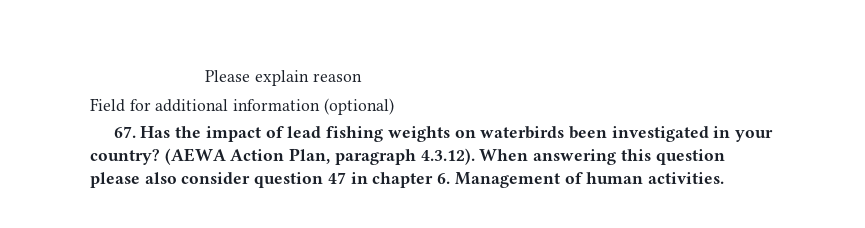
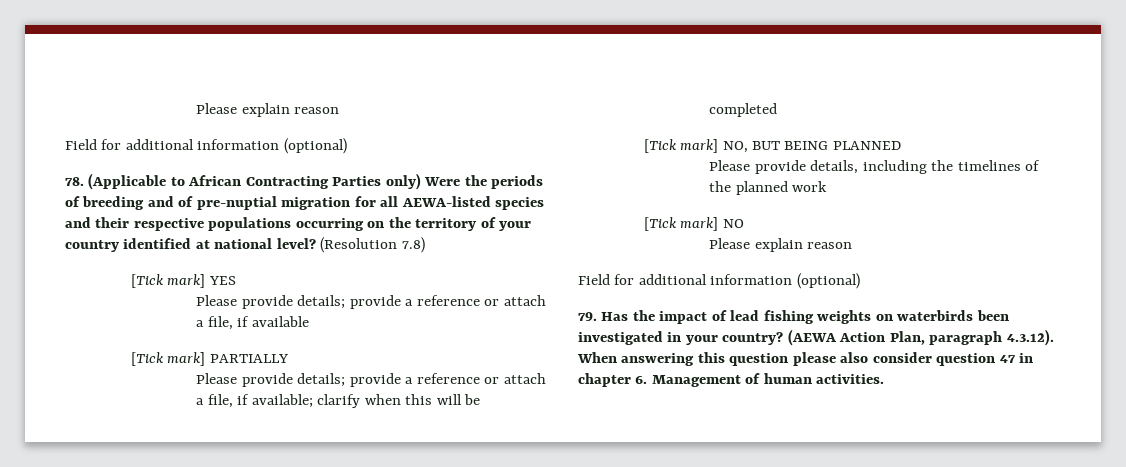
[205,70,362,86] [90,98,394,115] [113,126,136,138] Please explain reason // Field for additional information (optional) // 67. -> [196,103,340,117] [65,138,347,154] [65,173,544,190] [65,196,545,210] [65,217,532,231] [65,237,425,253] [130,274,236,288] [196,295,546,309] [196,316,309,330] [130,352,288,366] [196,373,546,387] [196,394,480,408] [709,103,778,117] [643,139,901,153] [709,160,1041,174] [709,181,828,195] [643,217,744,231] [709,238,853,252] [578,273,860,289] [578,312,597,321] Please explain reason // Field for additional information (optional) // 78. (Applicable to African Contracting Parties only) Were the periods of breeding and of pre-nuptial migration for all AEWA-listed species and their respective populations occurring on the territory of your country identified at national level? (Resolution 7.8) // [Tick mark] YES // Please provide details; provide a reference or attach a file, if available // [Tick mark] PARTIALLY // Please provide details; provide a reference or attach a file, if available; clarify when this will be completed // [Tick mark] NO, BUT BEING PLANNED // Please provide details, including the timelines of the planned work // [Tick mark] NO // Please explain reason // Field for additional information (optional) // 79.

